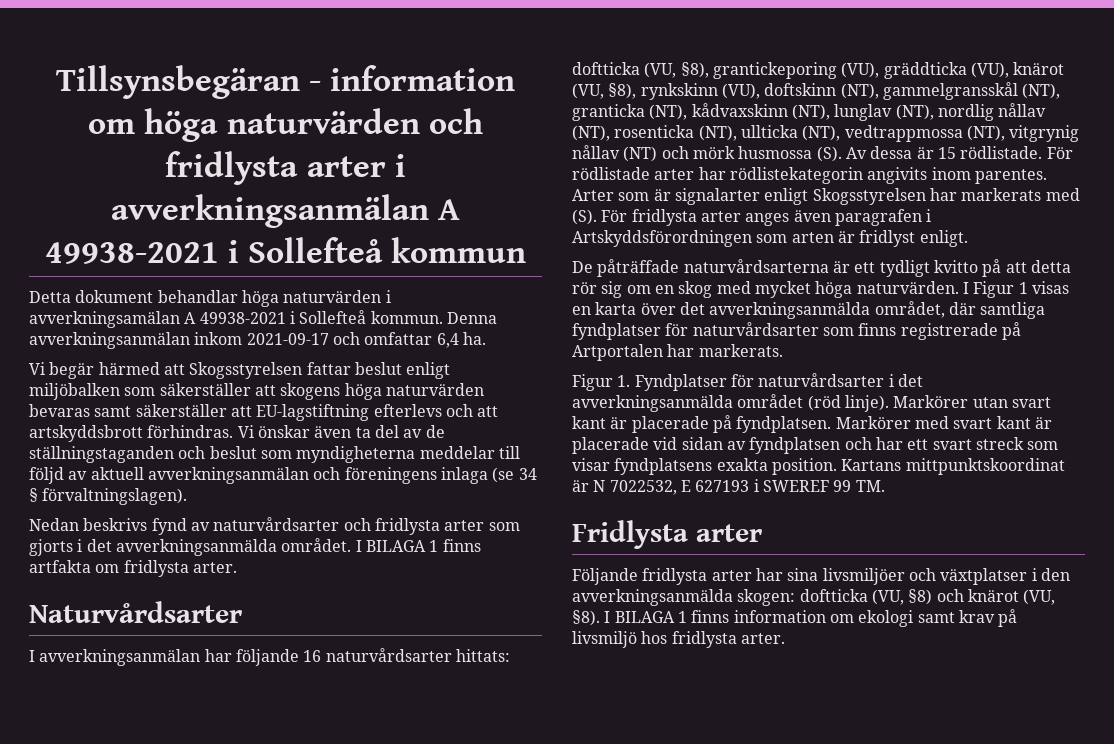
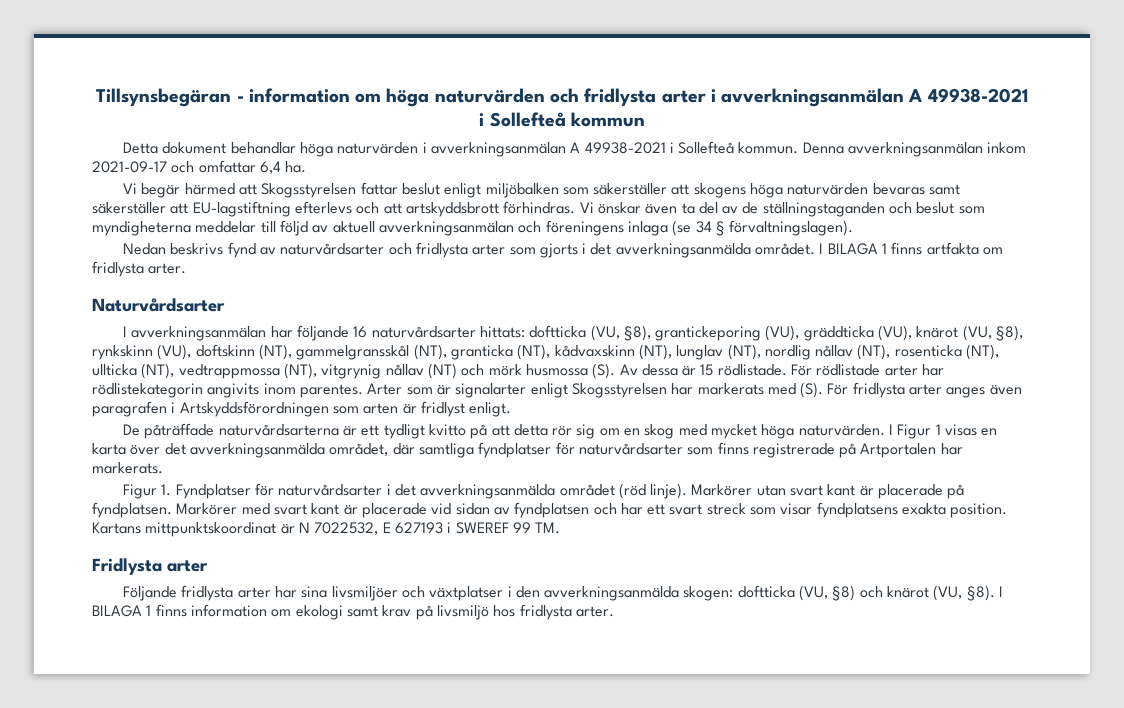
[29,311,180,328] avverkningsamälan -> [430,142,566,157] avverkningsanmälan

